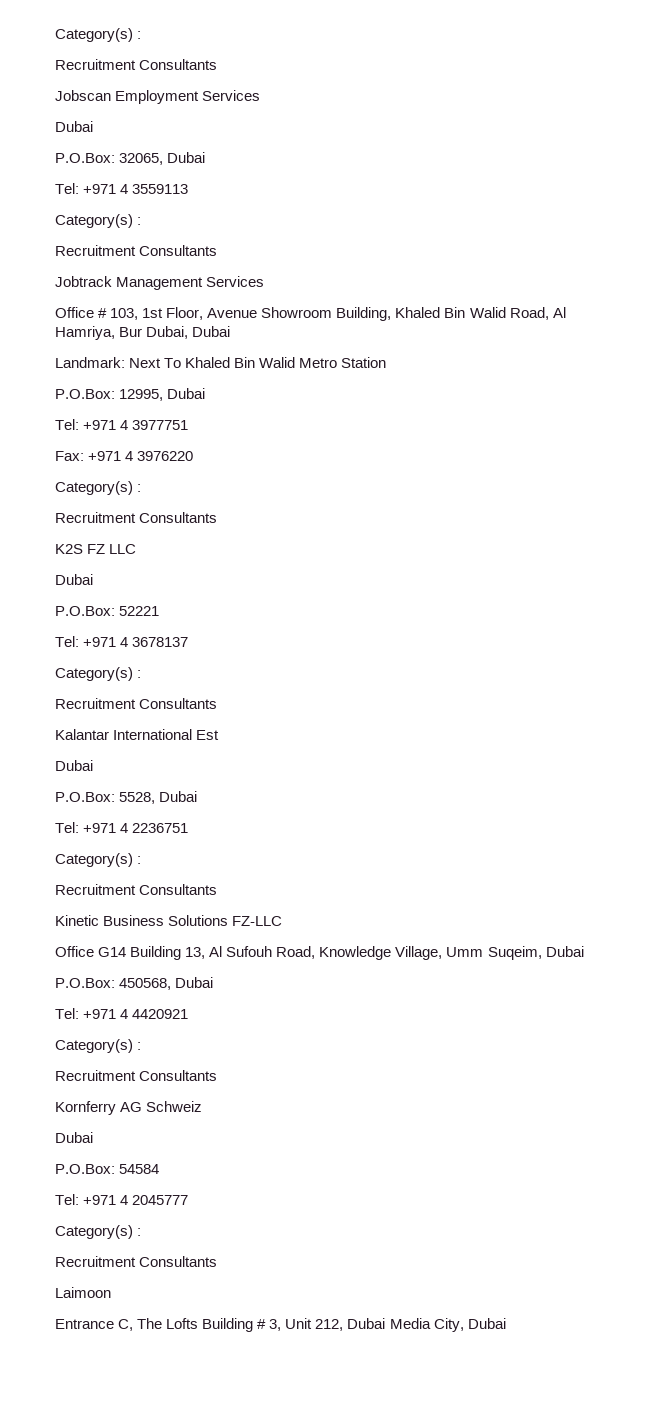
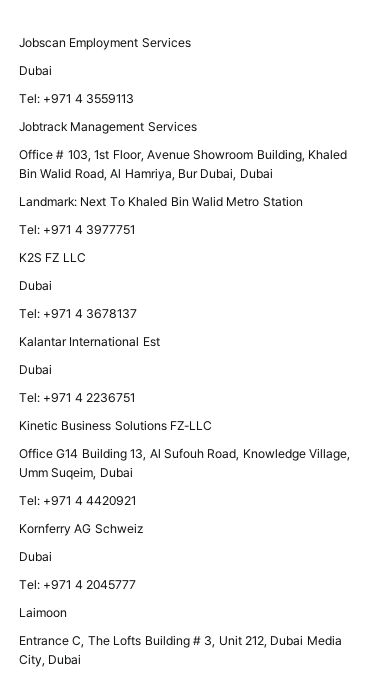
[55,28,142,42] [55,59,218,70] Category(s) : // Recruitment Consultants // -> (19, 43) none
[55,152,206,165] // P.O.Box: 32065, Dubai -> (52, 70) none
[55,214,142,228] [55,245,218,256] // Category(s) : // Recruitment Consultants -> (135, 99) none
[55,388,206,401] // P.O.Box: 12995, Dubai -> (303, 201) none
[55,451,194,461] [55,481,142,495] [55,512,218,523] // Fax: +971 4 3976220 // Category(s) : // Recruitment Consultants -> (136, 230) none
[55,606,160,616] // P.O.Box: 52221 -> (52, 285) none
[55,667,142,681] [55,698,218,709] // Category(s) : // Recruitment Consultants -> (138, 314) none
[55,791,198,804] // P.O.Box: 5528, Dubai -> (52, 369) none
[55,853,142,867] [55,884,218,895] // Category(s) : // Recruitment Consultants -> (136, 398) none
[55,977,214,990] // P.O.Box: 450568, Dubai -> (133, 472) none
[55,1039,142,1053] [55,1070,218,1081] // Category(s) : // Recruitment Consultants -> (137, 501) none
[55,1164,160,1174] // P.O.Box: 54584 -> (52, 556) none
[55,1225,142,1239] [55,1256,218,1267] // Category(s) : // Recruitment Consultants -> (137, 585) none

